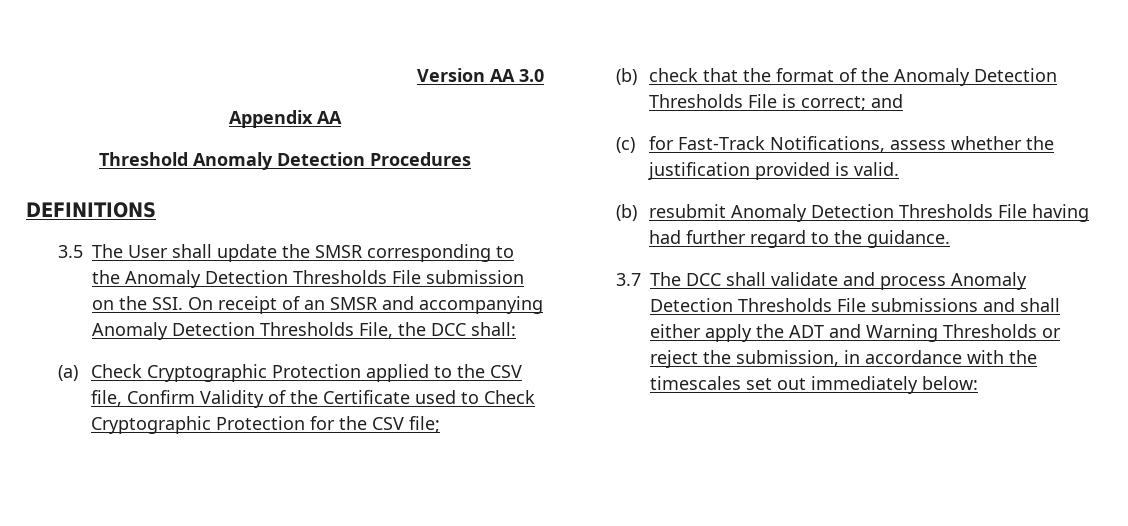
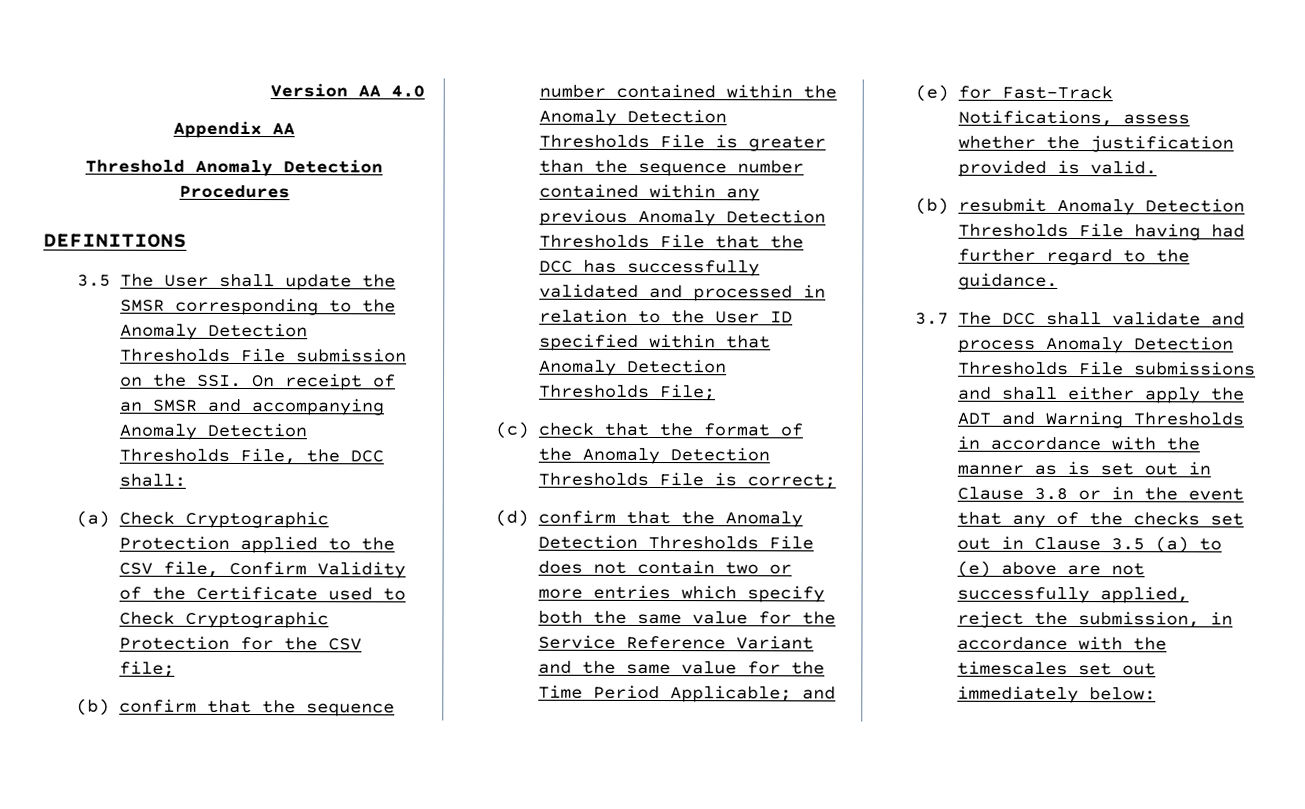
[519,69,544,82] 3.0 -> [391,85,425,98] 4.0
(638, 76) none -> [118,698,395,717] [538,83,837,99] [538,108,727,126] [538,134,826,152] [538,159,804,177] [538,183,760,202] [538,208,826,227] [538,234,804,249] [538,259,760,277] [538,283,826,302] [538,308,793,324] [538,333,771,351] [538,358,727,376] [538,384,716,401] [495,421,530,439] confirm that the sequence number contained within the Anomaly Detection Thresholds File is greater than the sequence number contained within any previous Anomaly Detection Thresholds File that the DCC has successfully validated and processed in relation to the User ID specified within that Anomaly Detection Thresholds File; // (c)
(866, 103) none -> [495,509,803,528] [537,534,814,550] [537,559,792,575] [537,584,825,603] [537,610,836,625] [537,634,814,650] [537,660,825,675] [537,684,792,703] // (d) confirm that the Anomaly Detection Thresholds File does not contain two or more entries which specify both the same value for the Service Reference Variant and the same value for the Time Period Applicable;
[616,137,636,153] (c) -> [915,84,950,102] (e)
[1042,328,1062,338] or -> [956,435,1200,451] [956,461,1211,476] [956,486,1244,501] [956,511,1244,528] [956,535,1222,554] [956,560,1145,578] [956,586,1189,604] in accordance with the manner as is set out in Clause 3.8 or in the event that any of the checks set out in Clause 3.5 (a) to (e) above are not successfully applied,

